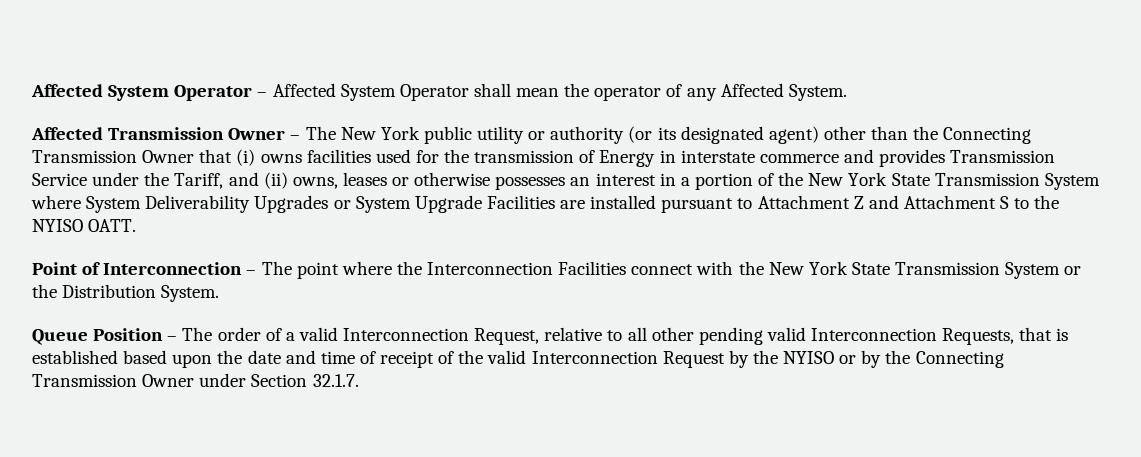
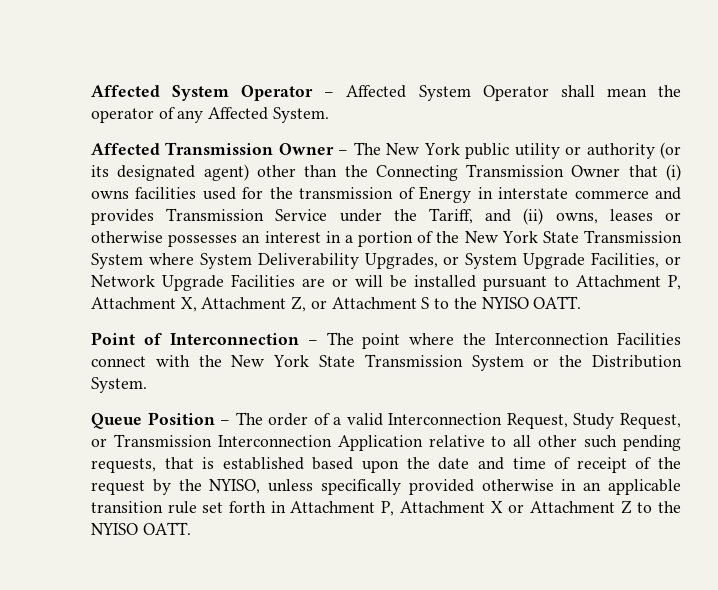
[254,195,329,213] Upgrades -> [364,253,438,269] Upgrades,
[486,195,899,213] Facilities are installed pursuant to Attachment Z and -> [591,252,682,268] [91,274,681,291] [91,296,327,312] Facilities, or Network Upgrade Facilities are or will be installed pursuant to Attachment P, Attachment X, Attachment Z, or
[544,327,1015,345] relative to all other pending valid Interconnection Requests, -> [573,413,681,429] [91,434,682,451] [91,458,156,473] Study Request, or Transmission Interconnection Application relative to all other such pending requests,
[487,350,1004,368] [32,373,359,387] valid Interconnection Request by the NYISO or by the Connecting Transmission Owner under Section 32.1.7. -> [91,479,681,495] [91,500,682,516] [91,522,191,535] request by the NYISO, unless specifically provided otherwise in an applicable transition rule set forth in Attachment P, Attachment X or Attachment Z to the NYISO OATT.

